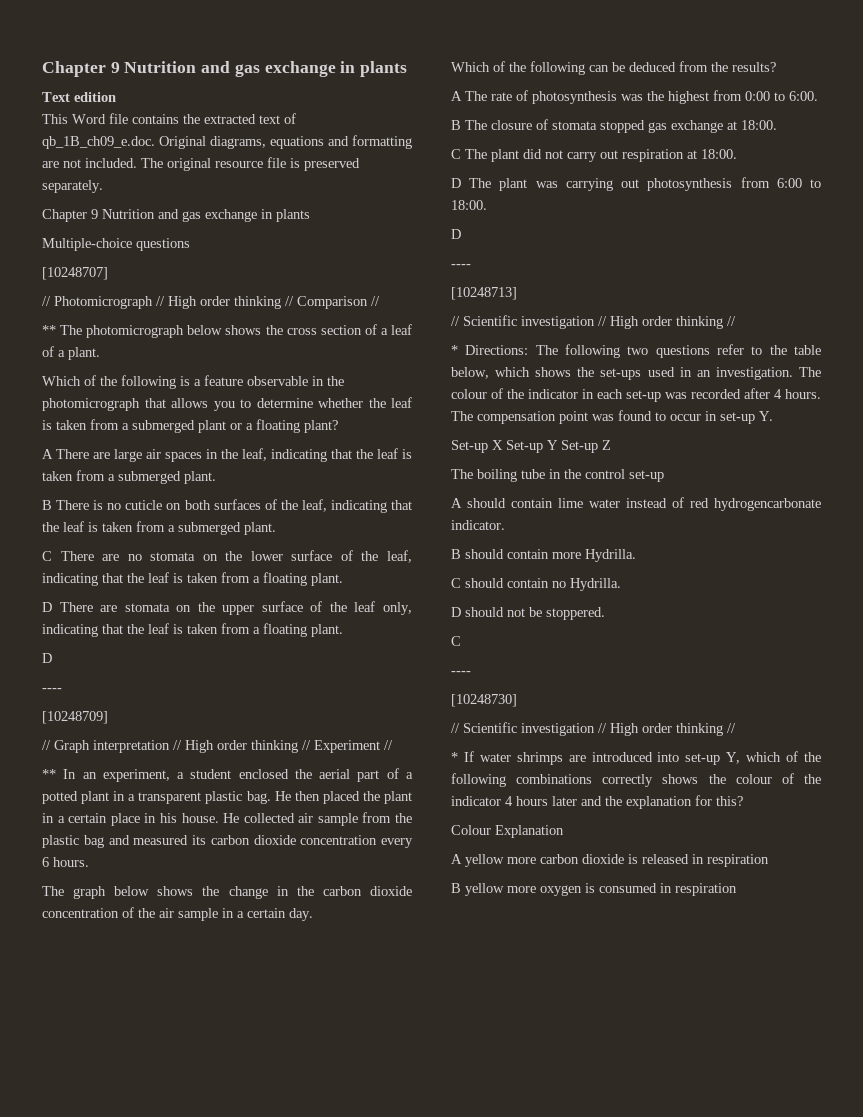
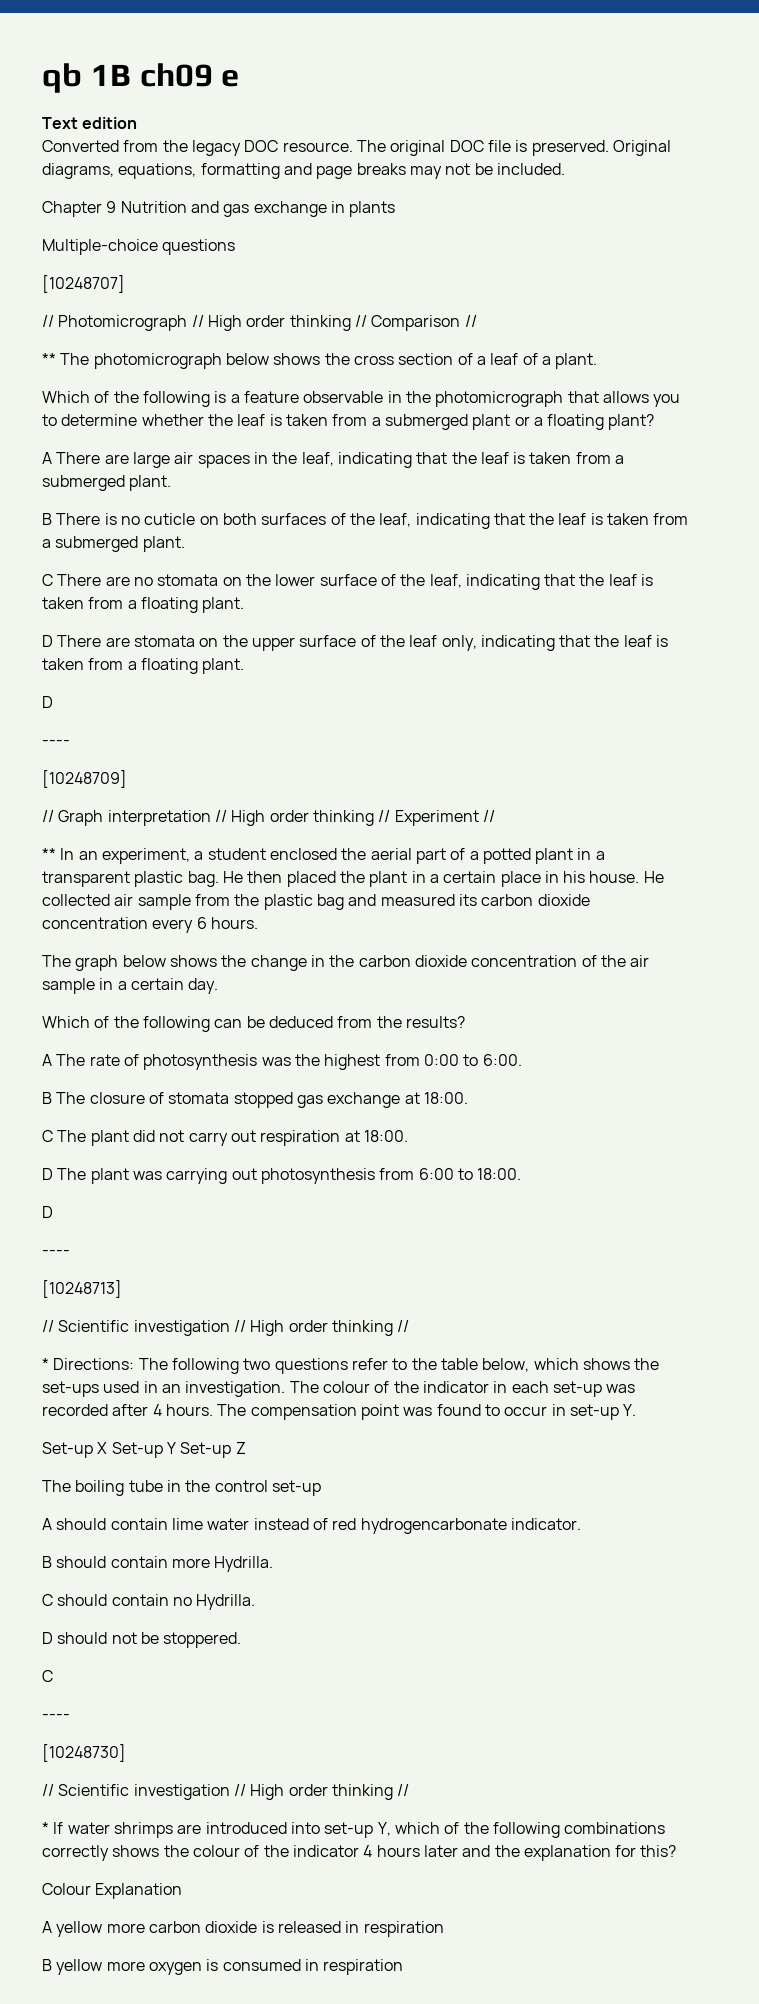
[42,61,408,77] [42,92,116,102] [42,113,296,124] [42,135,412,149] [42,157,360,171] [42,180,103,193] Chapter 9 Nutrition and gas exchange in plants // Text edition // This Word file contains the extracted text of qb_1B_ch09_e.doc. Original diagrams, equations and formatting are not included. The original resource file is preserved separately. -> [42,63,240,93] [42,117,138,129] [42,140,671,156] [42,163,565,179] qb 1B ch09 e // Text edition // Converted from the legacy DOC resource. The original DOC file is preserved. Original diagrams, equations, formatting and page breaks may not be included.

